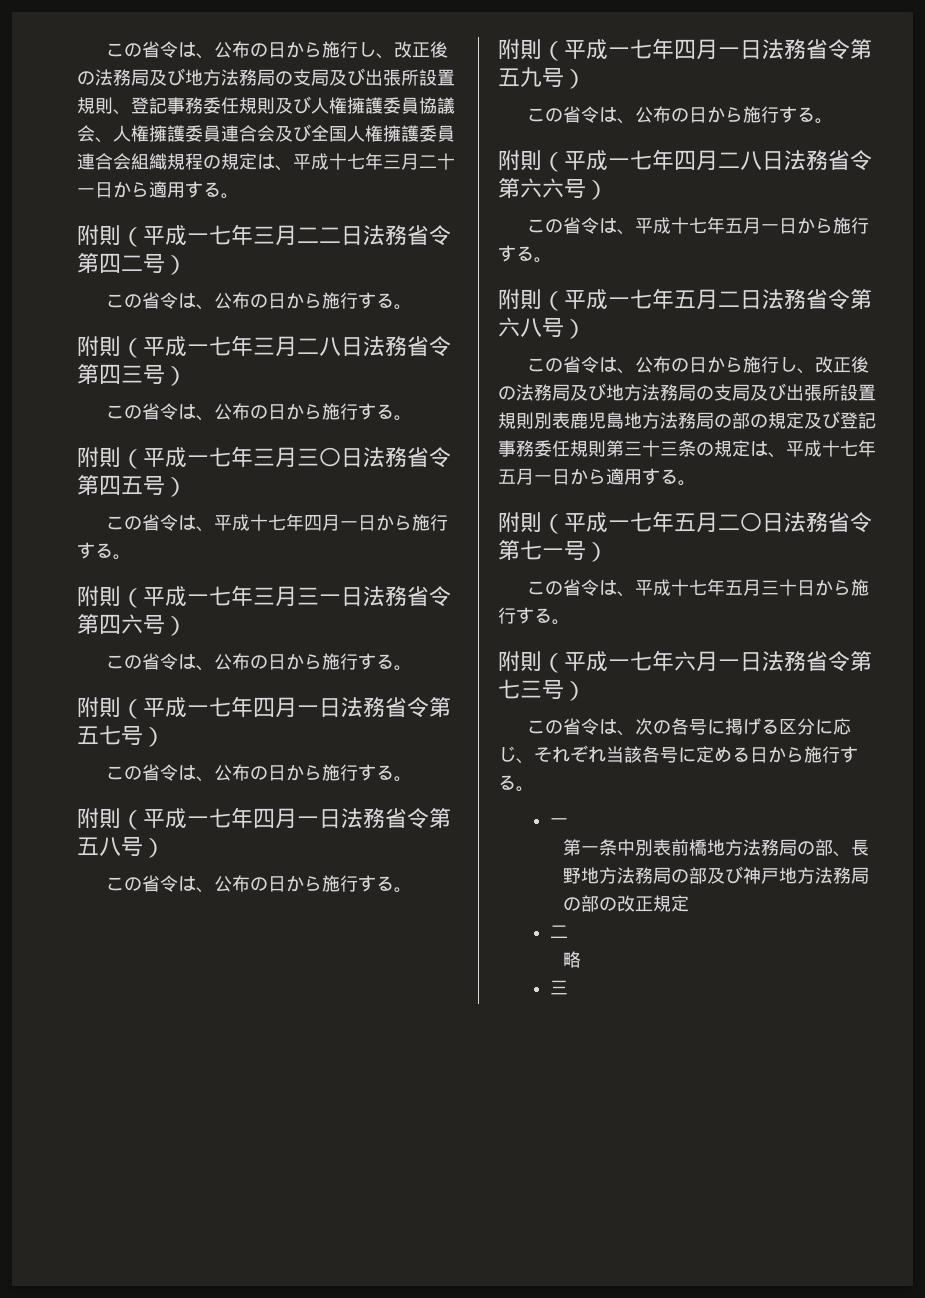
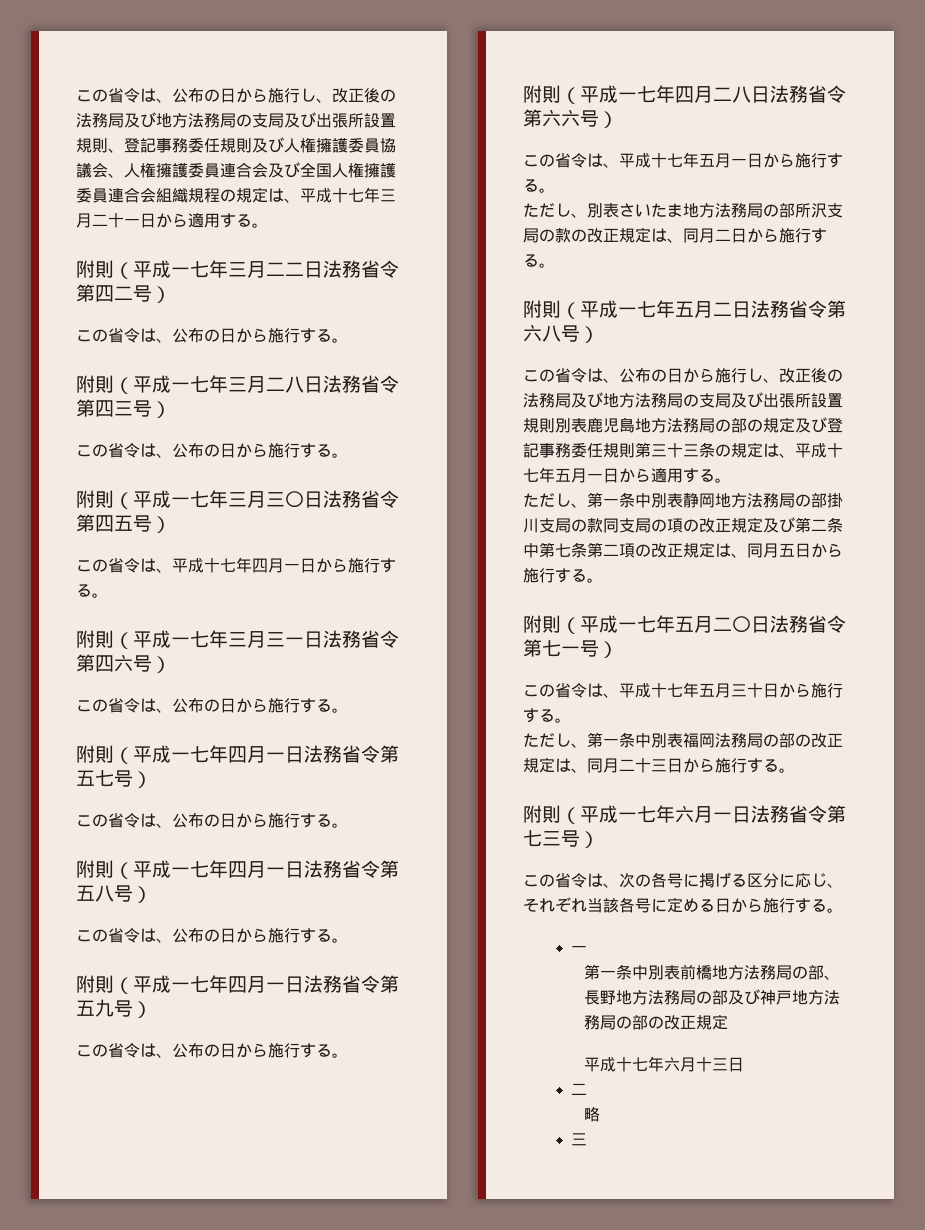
(552, 260) none -> [523,203,843,218] [523,227,827,243] [523,254,555,268] // ただし、別表さいたま地方法務局の部所沢支局の款の改正規定は、同月二日から施行する。
(696, 483) none -> [523,492,843,508] [523,517,843,533] [523,542,843,558] [523,568,603,583] // ただし、第一条中別表静岡地方法務局の部掛川支局の款同支局の項の改正規定及び第二条中第七条第二項の改正規定は、同月五日から施行する。
(570, 622) none -> [523,732,843,748] [523,757,795,773] // ただし、第一条中別表福岡法務局の部の改正規定は、同月二十三日から施行する。
(689, 903) none -> [584,1056,745,1072] // 平成十七年六月十三日

